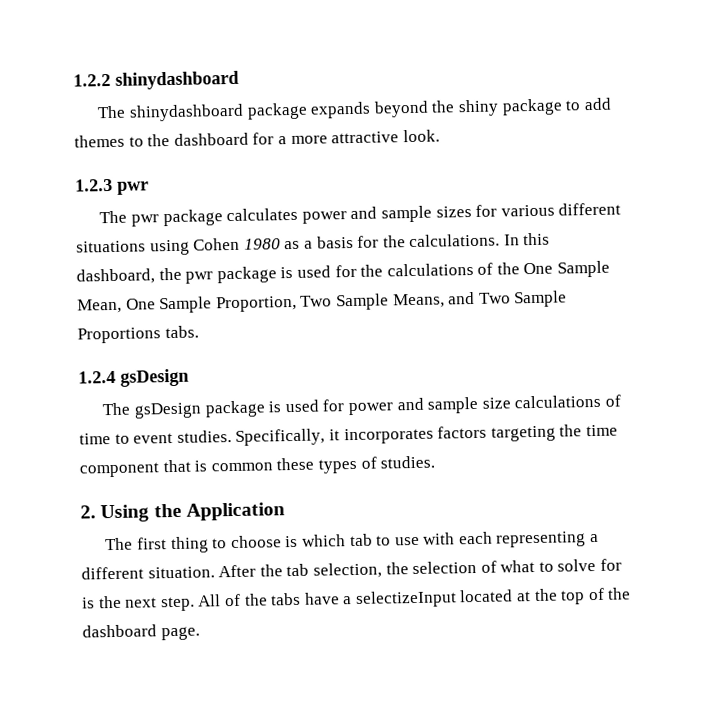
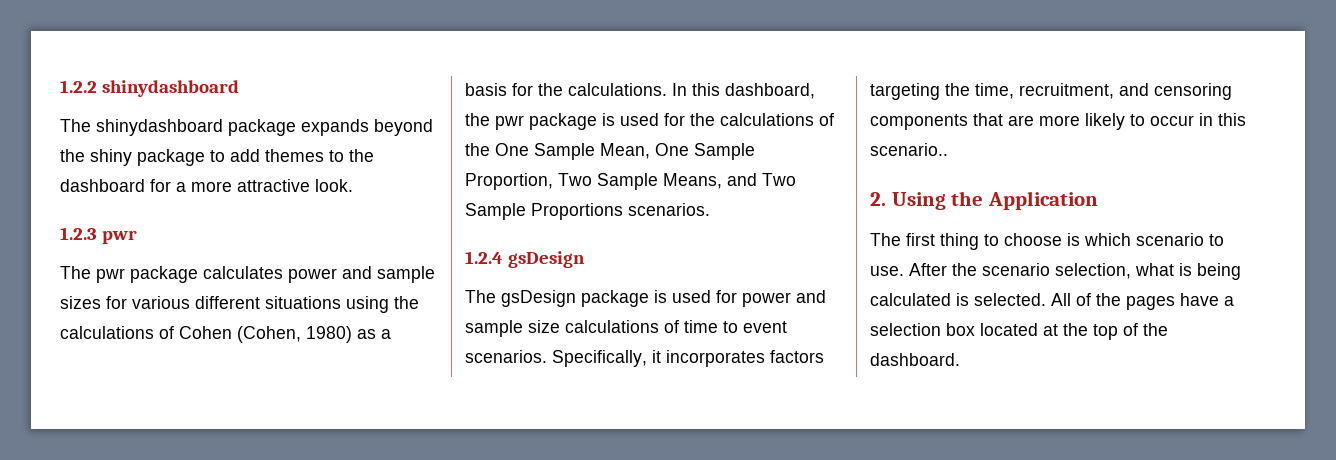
[193,237,281,251] Cohen 1980 -> [394,296,419,309] [60,326,352,343] the calculations of Cohen (Cohen, 1980)
[164,325,199,339] tabs. -> [628,203,710,216] scenarios.
[176,430,232,443] studies. -> [465,350,547,363] scenarios.
[585,424,618,437] [79,455,436,478] time component that is common these types of studies. -> [975,83,1232,100] [870,113,1246,130] [870,143,948,156] time, recruitment, and censoring components that are more likely to occur in this scenario..
[349,531,600,548] [81,558,623,580] [82,595,195,612] tab to use with each representing a different situation. After the tab selection, the selection of what to solve for is the next step. -> [1136,233,1224,246] [870,263,1241,280] [870,293,1046,306] scenario to use. After the scenario selection, what is being calculated is selected.
[270,592,302,606] tabs -> [1126,296,1175,310] pages
[354,590,457,608] selectizeInput -> [870,323,975,336] selection box
[82,624,200,641] dashboard page. -> [870,353,960,366] dashboard.

